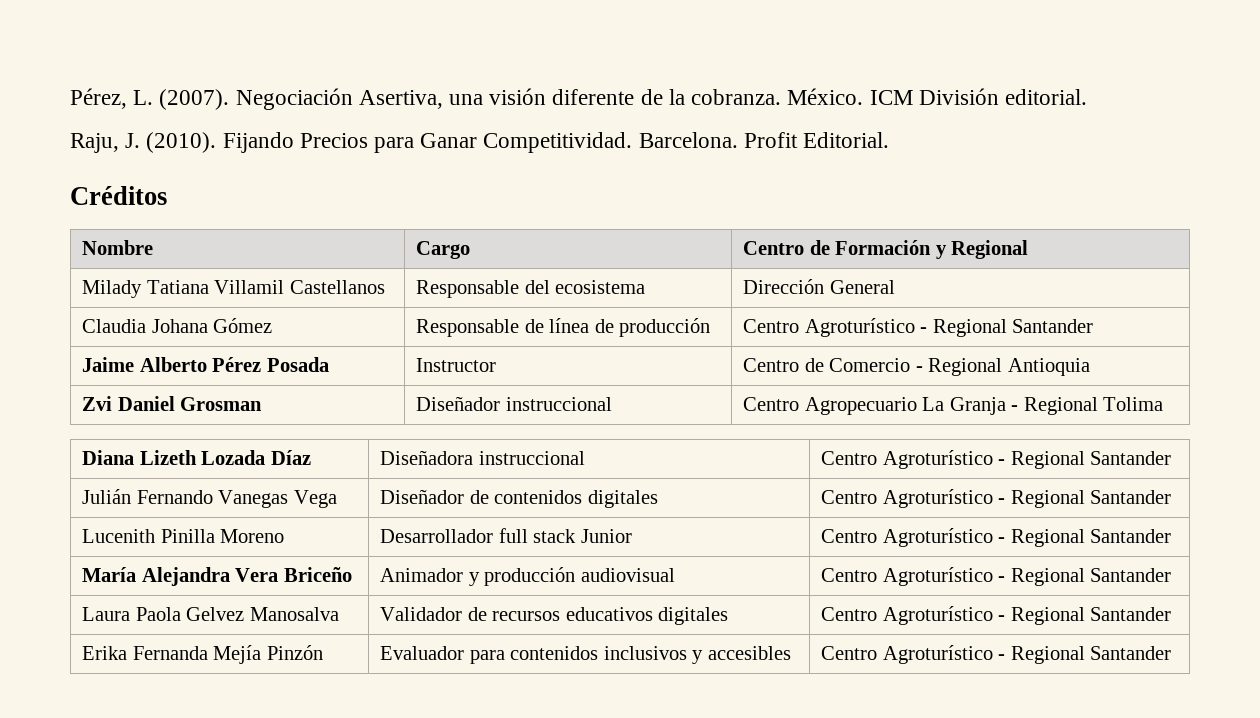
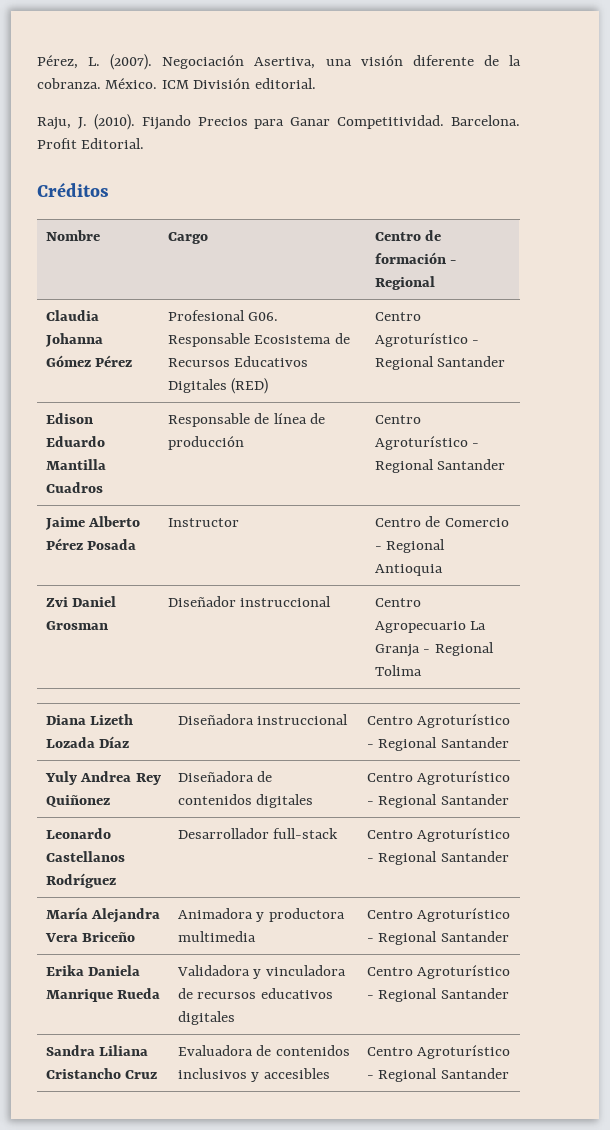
[835,240,947,259] Formación y -> [374,252,457,264] formación -
[82,280,385,298] [416,280,646,298] [743,279,895,294] [82,318,273,333] Milady Tatiana Villamil Castellanos | Responsable del ecosistema | Dirección General // Claudia Johana Gómez -> [45,310,99,321] [44,333,103,347] [45,355,133,367] [167,310,279,321] [167,333,350,347] [167,356,309,367] [167,378,269,394] [374,312,421,321] [374,333,480,347] [374,356,506,370] [45,413,93,424] [45,436,105,447] [45,459,106,470] [45,482,103,493] Claudia Johanna Gómez Pérez | Profesional G06. Responsable Ecosistema de Recursos Educativos Digitales (RED) | Centro Agroturístico - Regional Santander // Edison Eduardo Mantilla Cuadros
[82,489,337,508] [380,489,465,504] Julián Fernando Vanegas Vega | Diseñador -> [44,771,161,785] [45,795,110,807] [177,771,254,782] Yuly Andrea Rey Quiñonez | Diseñadora
[82,529,285,543] [380,528,632,543] Lucenith Pinilla Moreno | Desarrollador full stack Junior -> [45,828,111,839] [45,851,125,862] [45,873,116,888] [177,828,339,839] Leonardo Castellanos Rodríguez | Desarrollador full-stack
[380,567,675,586] [821,567,1172,586] [82,607,339,621] [380,607,463,621] Animador y producción audiovisual | Centro Agroturístico - Regional Santander // Laura Paola Gelvez Manosalva | Validador -> [177,908,345,922] [177,931,256,942] [366,908,511,922] [366,931,509,945] [45,965,141,976] [45,988,161,1002] [176,965,346,979] Animadora y productora multimedia | Centro Agroturístico - Regional Santander // Erika Daniela Manrique Rueda | Validadora y vinculadora
[82,645,323,664] [380,646,505,664] Erika Fernanda Mejía Pinzón | Evaluador para -> [45,1045,149,1056] [45,1068,158,1079] [177,1045,272,1056] Sandra Liliana Cristancho Cruz | Evaluadora de

